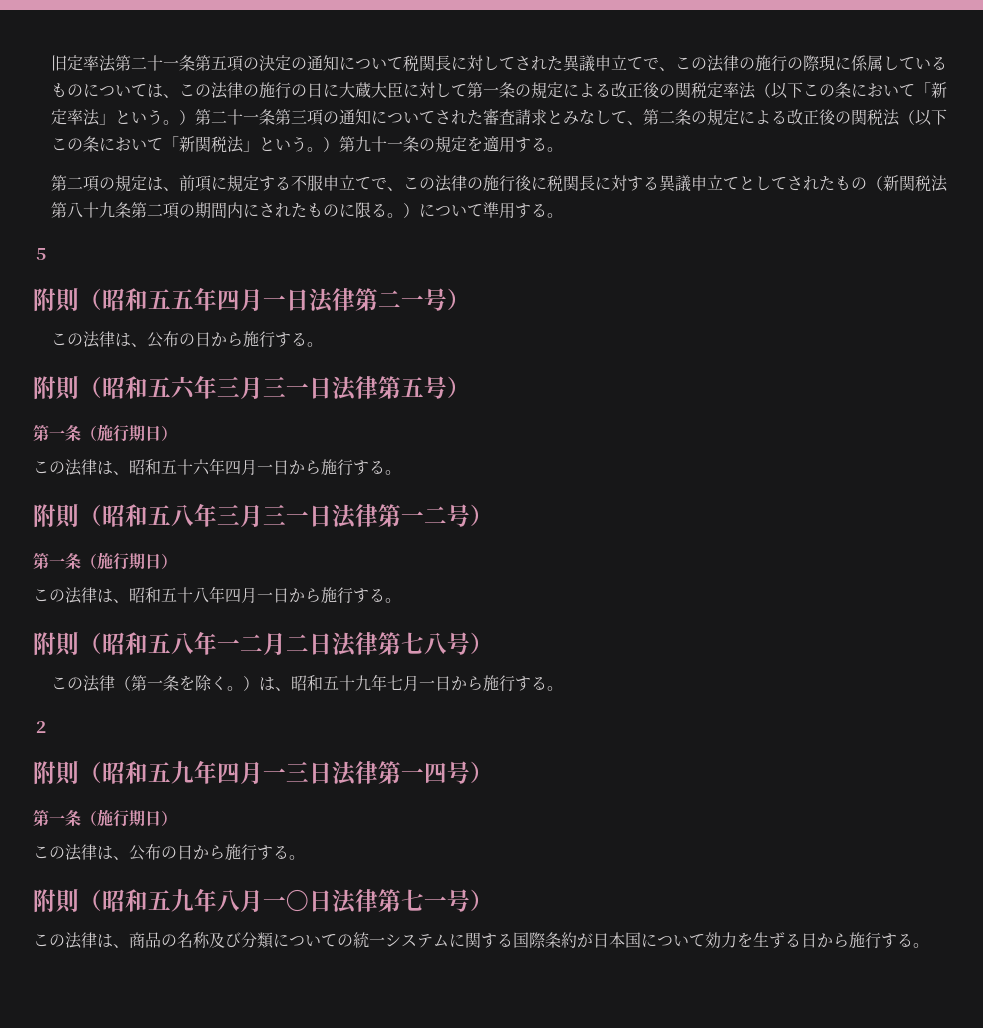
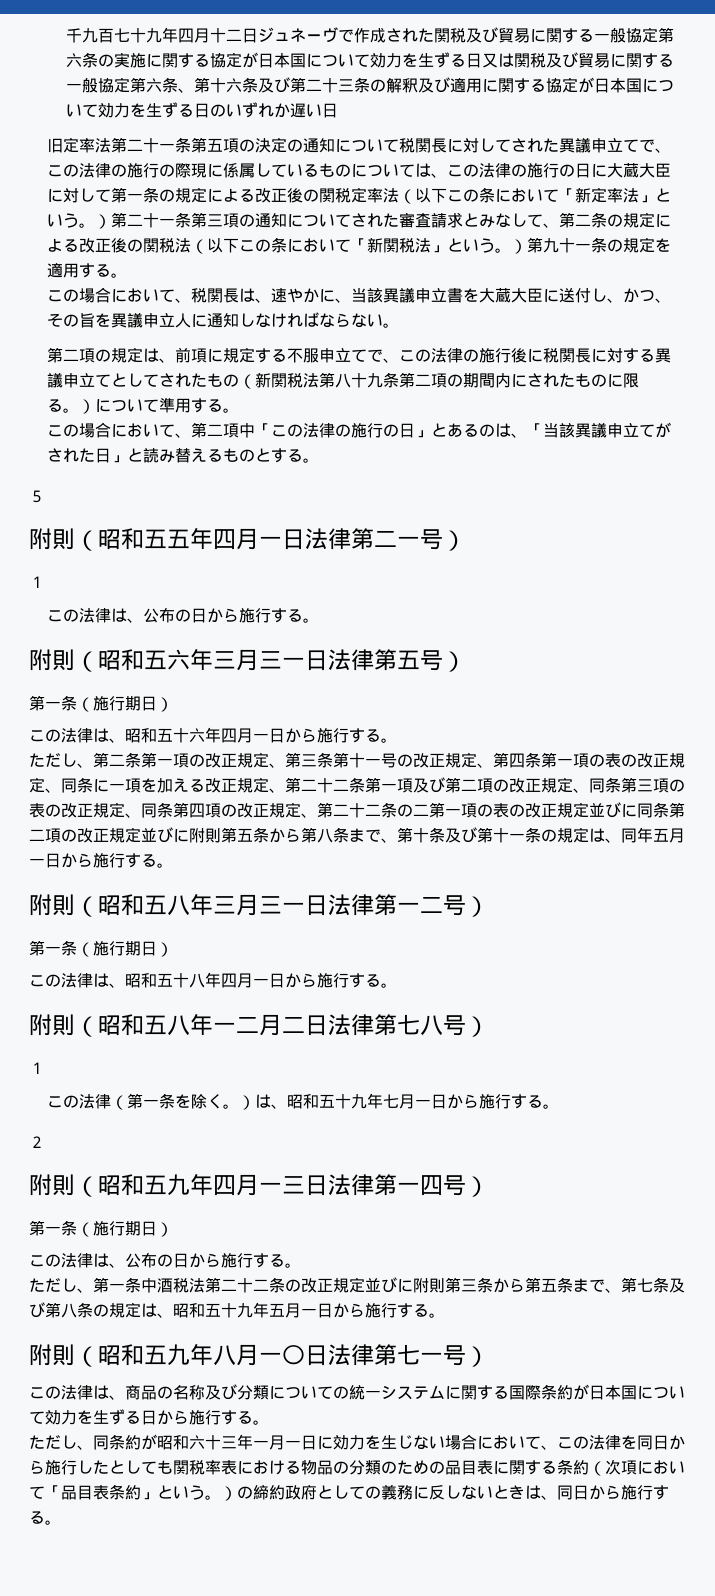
(50, 63) none -> [65,27,674,43] [65,52,674,68] [65,77,674,93] [65,102,338,118] 千九百七十九年四月十二日ジュネーヴで作成された関税及び貿易に関する一般協定第六条の実施に関する協定が日本国について効力を生ずる日又は関税及び貿易に関する一般協定第六条、第十六条及び第二十三条の解釈及び適用に関する協定が日本国について効力を生ずる日のいずれか遅い日 //
(563, 149) none -> [47,287,672,303] [47,312,400,328] // この場合において、税関長は、速やかに、当該異議申立書を大蔵大臣に送付し、かつ、その旨を異議申立人に通知しなければならない。
(563, 215) none -> [47,422,672,438] [47,448,320,463] // この場合において、第二項中「この法律の施行の日」とあるのは、「当該異議申立てがされた日」と読み替えるものとする。
(470, 299) none -> [29,576,45,588] // １
(401, 472) none -> [29,752,685,768] [29,777,685,793] [29,802,685,818] [29,827,685,843] [29,853,173,868] // ただし、第二条第一項の改正規定、第三条第十一号の改正規定、第四条第一項の表の改正規定、同条に一項を加える改正規定、第二十二条第一項及び第二項の改正規定、同条第三項の表の改正規定、同条第四項の改正規定、第二十二条の二第一項の表の改正規定並びに同条第二項の改正規定並びに附則第五条から第八条まで、第十条及び第十一条の規定は、同年五月一日から施行する。
(493, 643) none -> [29,1062,45,1074] // １
(305, 857) none -> [29,1277,685,1293] [29,1302,445,1318] // ただし、第一条中酒税法第二十二条の改正規定並びに附則第三条から第五条まで、第七条及び第八条の規定は、昭和五十九年五月一日から施行する。
(929, 945) none -> [29,1434,685,1450] [29,1459,685,1476] [29,1484,669,1501] [29,1511,61,1525] // ただし、同条約が昭和六十三年一月一日に効力を生じない場合において、この法律を同日から施行したとしても関税率表における物品の分類のための品目表に関する条約（次項において「品目表条約」という。）の締約政府としての義務に反しないときは、同日から施行する。

